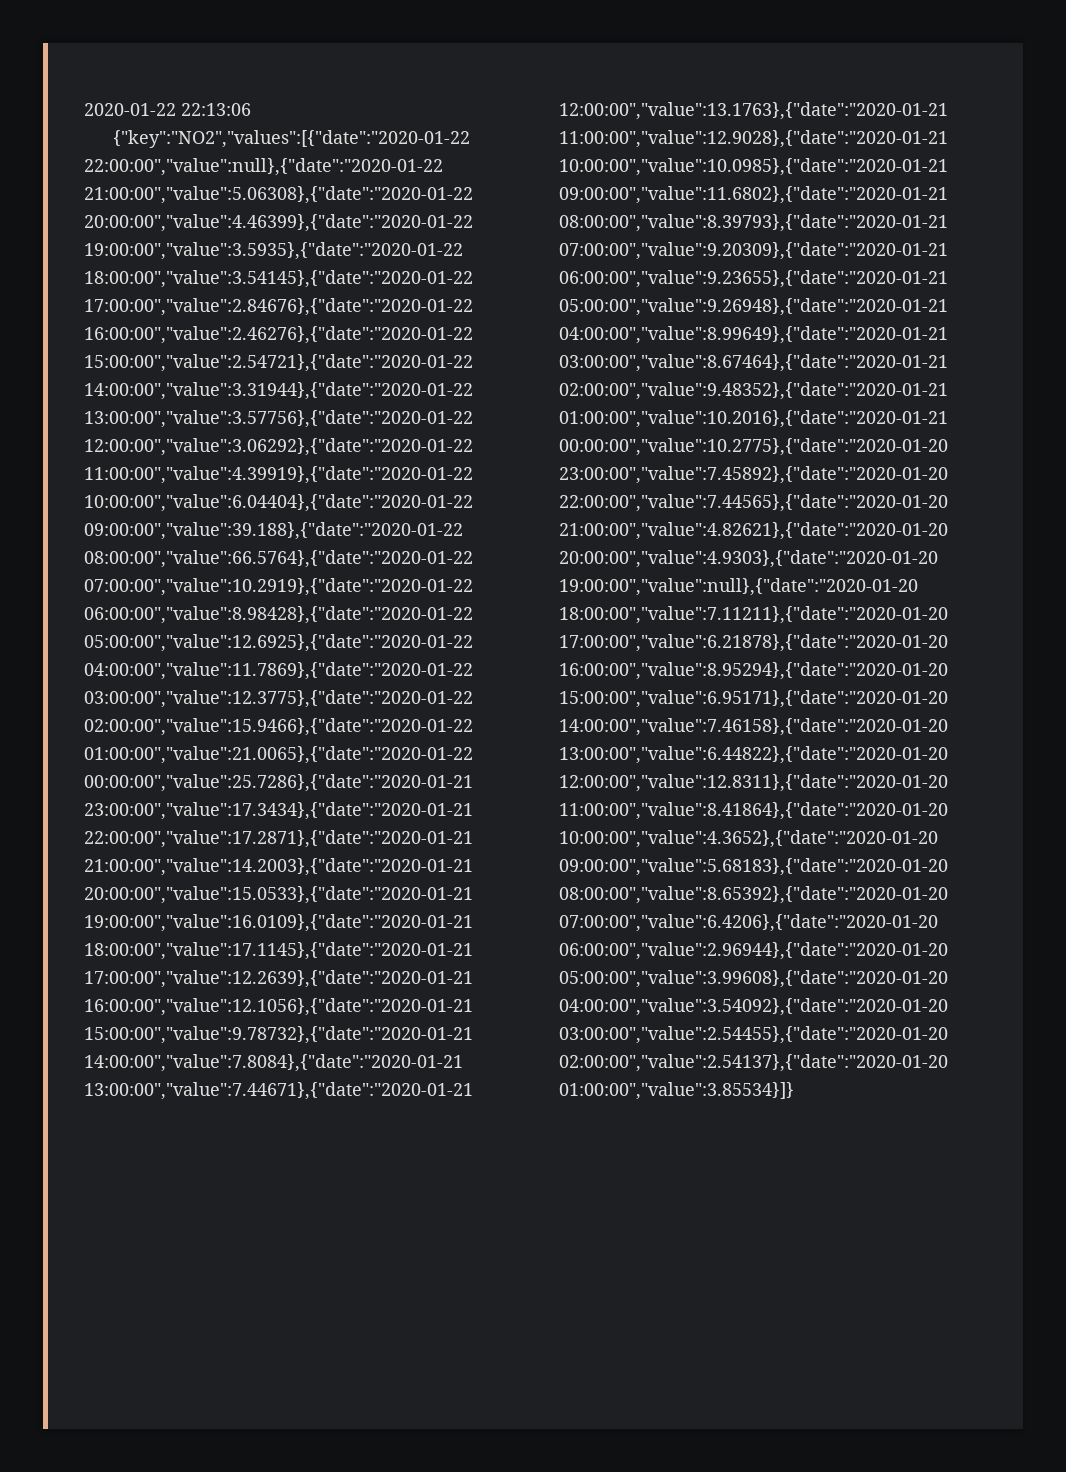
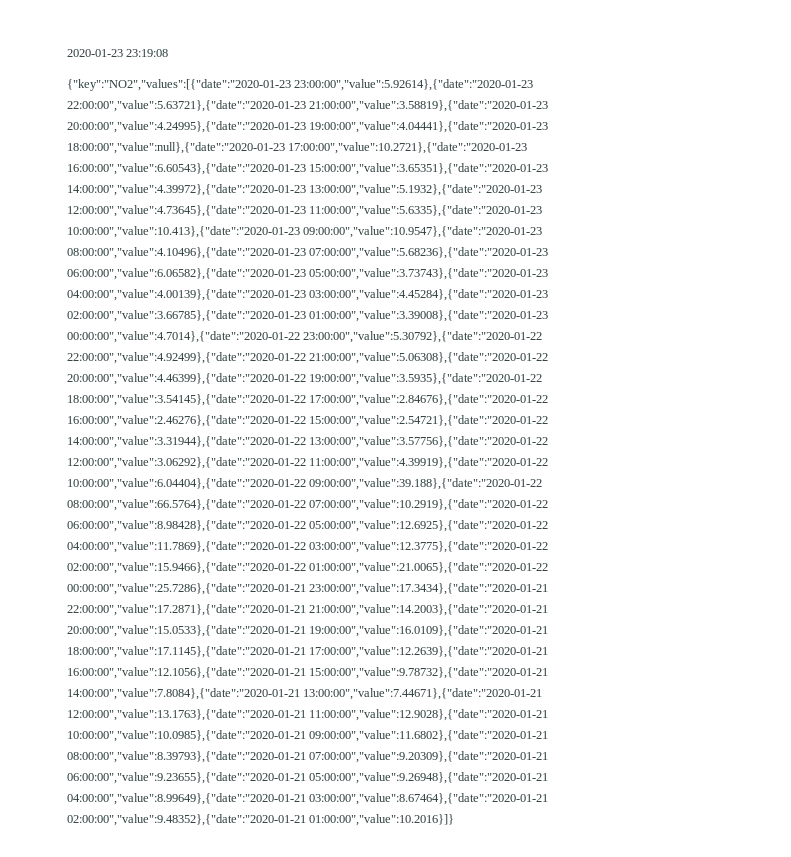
[84,103,251,116] [113,130,471,148] [84,158,443,176] 2020-01-22 22:13:06 // {"key":"NO2","values":[{"date":"2020-01-22 22:00:00","value":null},{"date":"2020-01-22 -> [67,49,169,57] [67,79,534,91] [67,100,549,112] [67,121,549,133] [67,142,528,154] [67,163,549,175] [67,184,543,196] [67,205,543,217] [67,226,543,238] [67,247,549,259] [67,268,549,280] [67,289,549,301] [67,310,549,322] [67,331,543,343] [67,352,306,364] 2020-01-23 23:19:08 // {"key":"NO2","values":[{"date":"2020-01-23 23:00:00","value":5.92614},{"date":"2020-01-23 22:00:00","value":5.63721},{"date":"2020-01-23 21:00:00","value":3.58819},{"date":"2020-01-23 20:00:00","value":4.24995},{"date":"2020-01-23 19:00:00","value":4.04441},{"date":"2020-01-23 18:00:00","value":null},{"date":"2020-01-23 17:00:00","value":10.2721},{"date":"2020-01-23 16:00:00","value":6.60543},{"date":"2020-01-23 15:00:00","value":3.65351},{"date":"2020-01-23 14:00:00","value":4.39972},{"date":"2020-01-23 13:00:00","value":5.1932},{"date":"2020-01-23 12:00:00","value":4.73645},{"date":"2020-01-23 11:00:00","value":5.6335},{"date":"2020-01-23 10:00:00","value":10.413},{"date":"2020-01-23 09:00:00","value":10.9547},{"date":"2020-01-23 08:00:00","value":4.10496},{"date":"2020-01-23 07:00:00","value":5.68236},{"date":"2020-01-23 06:00:00","value":6.06582},{"date":"2020-01-23 05:00:00","value":3.73743},{"date":"2020-01-23 04:00:00","value":4.00139},{"date":"2020-01-23 03:00:00","value":4.45284},{"date":"2020-01-23 02:00:00","value":3.66785},{"date":"2020-01-23 01:00:00","value":3.39008},{"date":"2020-01-23 00:00:00","value":4.7014},{"date":"2020-01-22 23:00:00","value":5.30792},{"date":"2020-01-22 22:00:00","value":4.92499},{"date":"2020-01-22
[559,410,948,428] [559,438,948,456] [559,466,948,484] [559,494,948,512] [559,522,948,540] [559,550,938,568] [559,578,918,596] [559,606,948,624] [559,634,948,652] [559,662,948,680] [559,690,948,708] [559,718,948,736] [559,746,948,764] [559,774,948,792] [559,802,948,820] [559,830,938,848] [559,858,948,876] [559,886,948,904] [559,914,938,932] [559,942,948,960] [559,970,948,988] [559,998,948,1016] [559,1026,948,1044] [559,1054,948,1072] [559,1082,794,1100] 01:00:00","value":10.2016},{"date":"2020-01-21 00:00:00","value":10.2775},{"date":"2020-01-20 23:00:00","value":7.45892},{"date":"2020-01-20 22:00:00","value":7.44565},{"date":"2020-01-20 21:00:00","value":4.82621},{"date":"2020-01-20 20:00:00","value":4.9303},{"date":"2020-01-20 19:00:00","value":null},{"date":"2020-01-20 18:00:00","value":7.11211},{"date":"2020-01-20 17:00:00","value":6.21878},{"date":"2020-01-20 16:00:00","value":8.95294},{"date":"2020-01-20 15:00:00","value":6.95171},{"date":"2020-01-20 14:00:00","value":7.46158},{"date":"2020-01-20 13:00:00","value":6.44822},{"date":"2020-01-20 12:00:00","value":12.8311},{"date":"2020-01-20 11:00:00","value":8.41864},{"date":"2020-01-20 10:00:00","value":4.3652},{"date":"2020-01-20 09:00:00","value":5.68183},{"date":"2020-01-20 08:00:00","value":8.65392},{"date":"2020-01-20 07:00:00","value":6.4206},{"date":"2020-01-20 06:00:00","value":2.96944},{"date":"2020-01-20 05:00:00","value":3.99608},{"date":"2020-01-20 04:00:00","value":3.54092},{"date":"2020-01-20 03:00:00","value":2.54455},{"date":"2020-01-20 02:00:00","value":2.54137},{"date":"2020-01-20 01:00:00","value":3.85534}]} -> [309,814,455,826] 01:00:00","value":10.2016}]}

